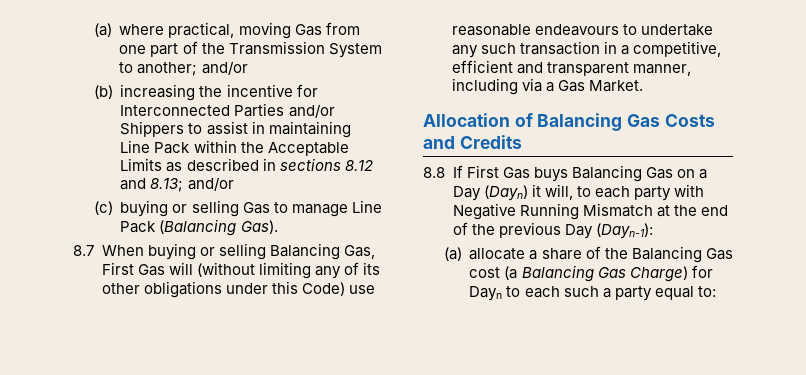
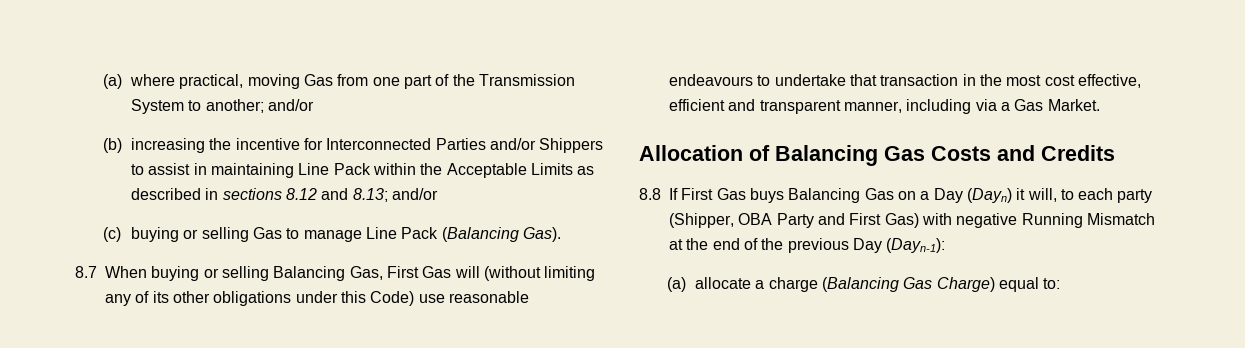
[451,41,721,58] any such transaction in a competitive, -> [849,74,1141,88] that transaction in the most cost effective,
[673,184,704,197] [452,203,516,220] with Negative -> [669,213,1018,228] (Shipper, OBA Party and First Gas) with negative
[541,246,733,263] [469,265,713,282] [469,286,652,301] share of the Balancing Gas cost (a Balancing Gas Charge) for Dayn to each such a party -> [768,277,995,292] charge (Balancing Gas Charge)

